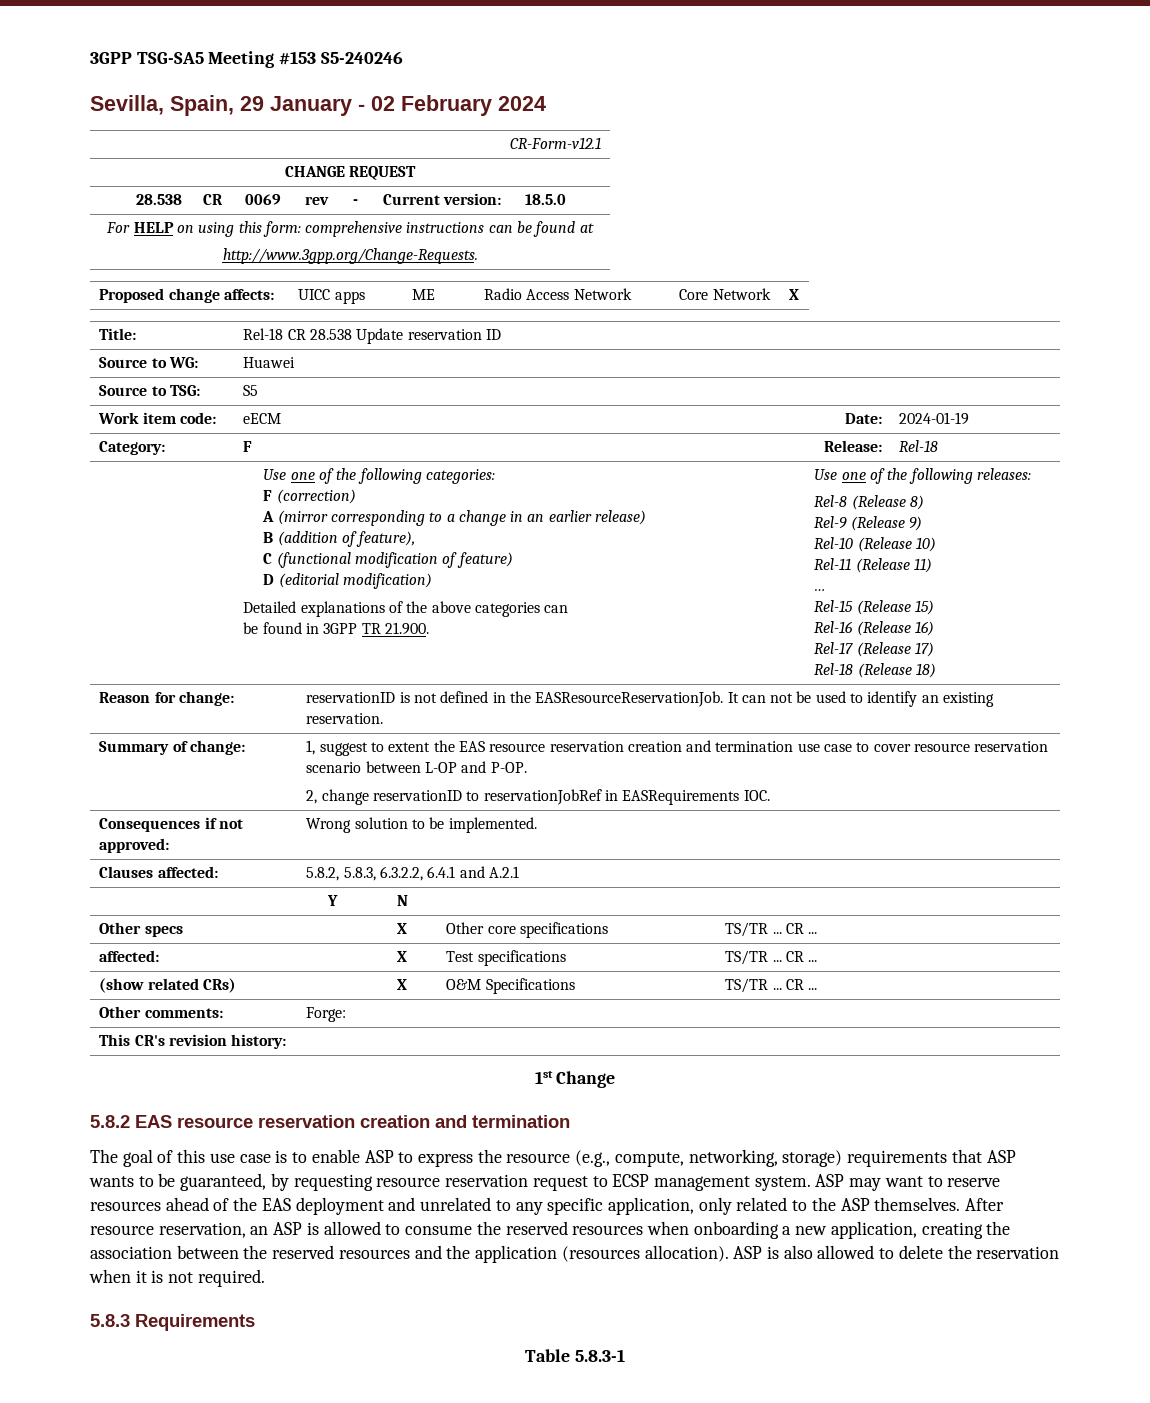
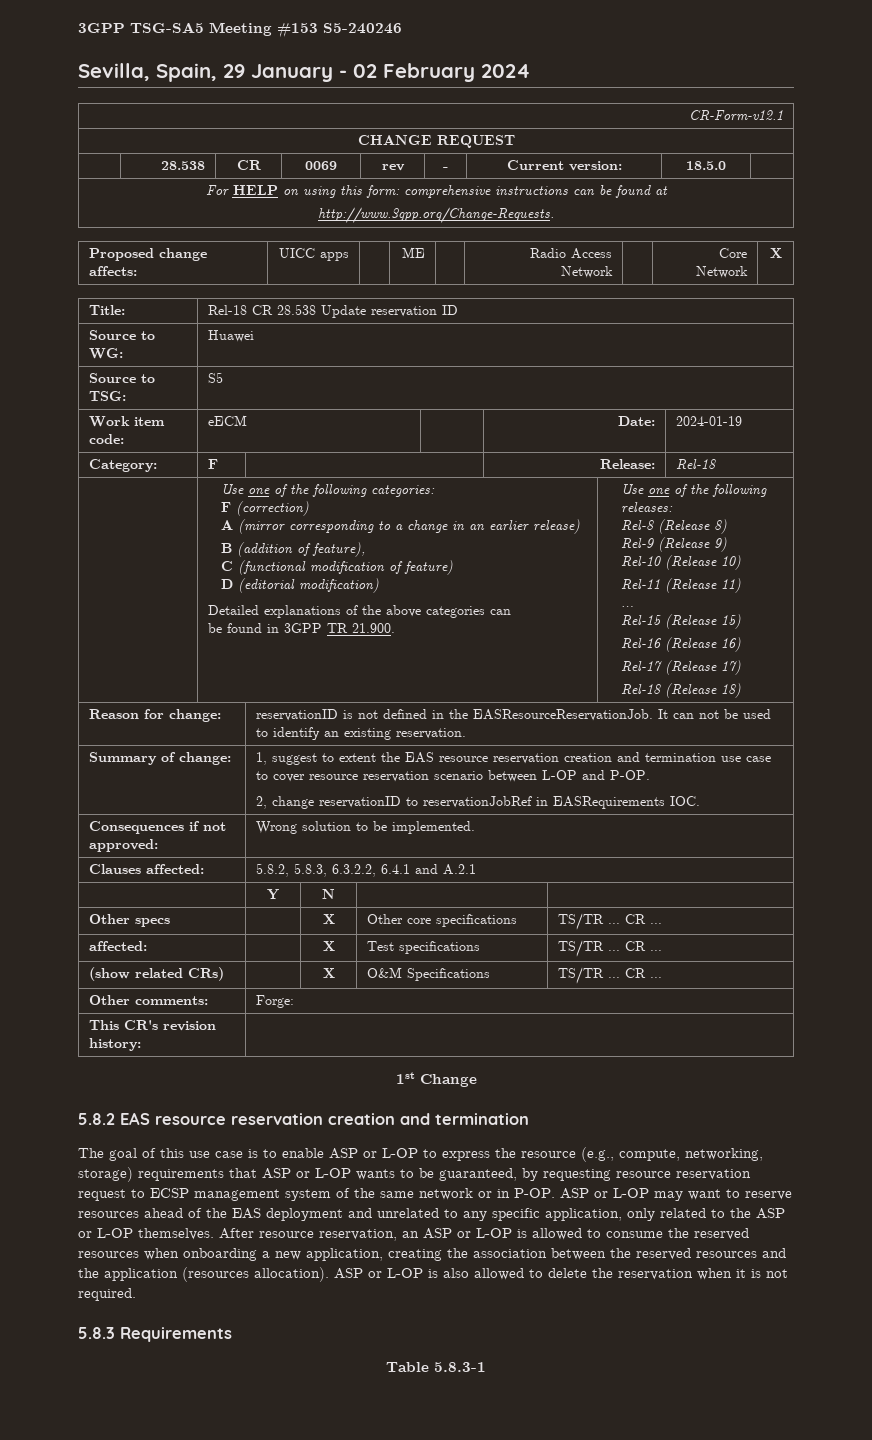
(394, 1156) none -> [363,1148,418,1158] or L-OP
(1016, 1156) none -> [296,1168,351,1178] or L-OP
[754,1174,845,1191] system. ASP -> [285,1188,649,1201] system of the same network or in P-OP. ASP or L-OP
(870, 1204) none -> [78,1228,133,1238] or L-OP
(303, 1228) none -> [457,1228,512,1238] or L-OP
(763, 1252) none -> [368,1268,423,1278] or L-OP

